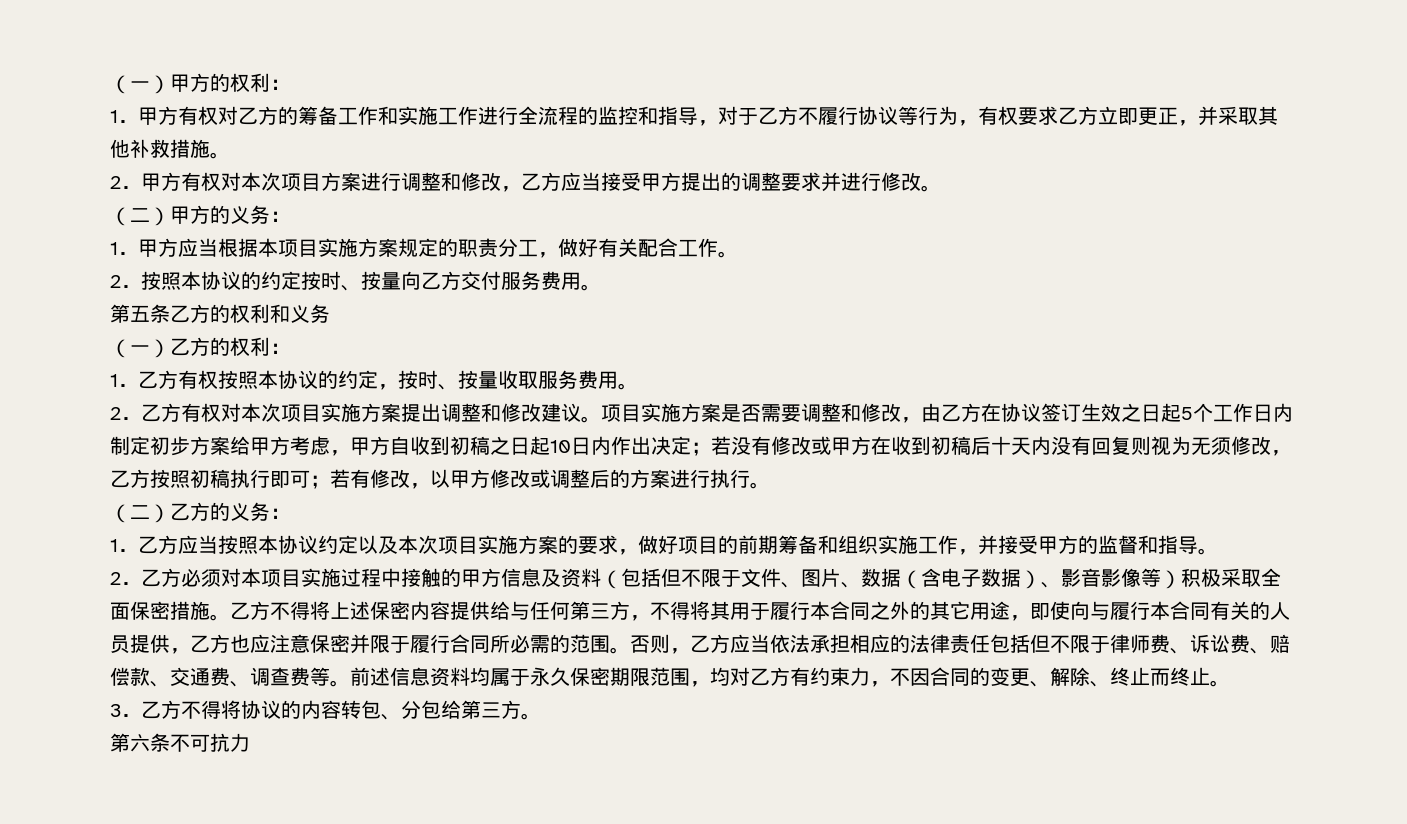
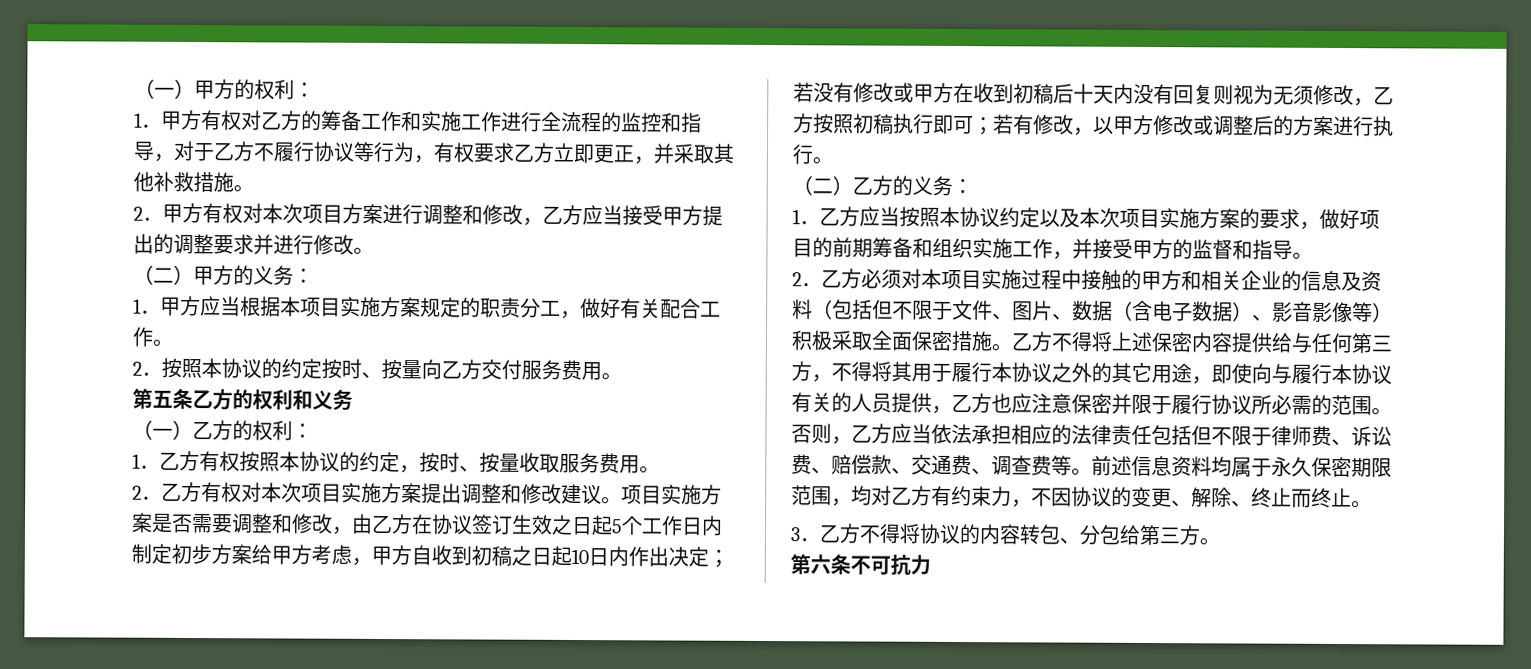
(501, 577) none -> [1181,270,1302,291] 和相关企业的
[830,601,870,620] 合同 -> [1011,362,1052,383] 协议
[1170,601,1210,620] 合同 -> [1351,364,1392,385] 协议
[450,634,490,653] 合同 -> [1211,394,1252,415] 协议
[930,667,970,686] 合同 -> [1071,486,1112,507] 协议

